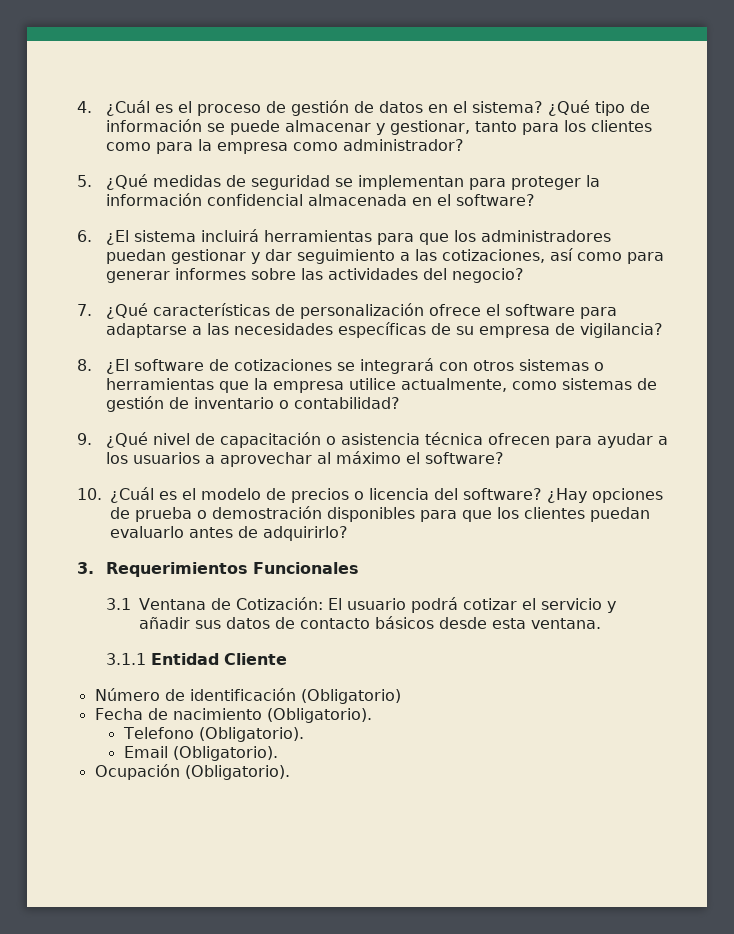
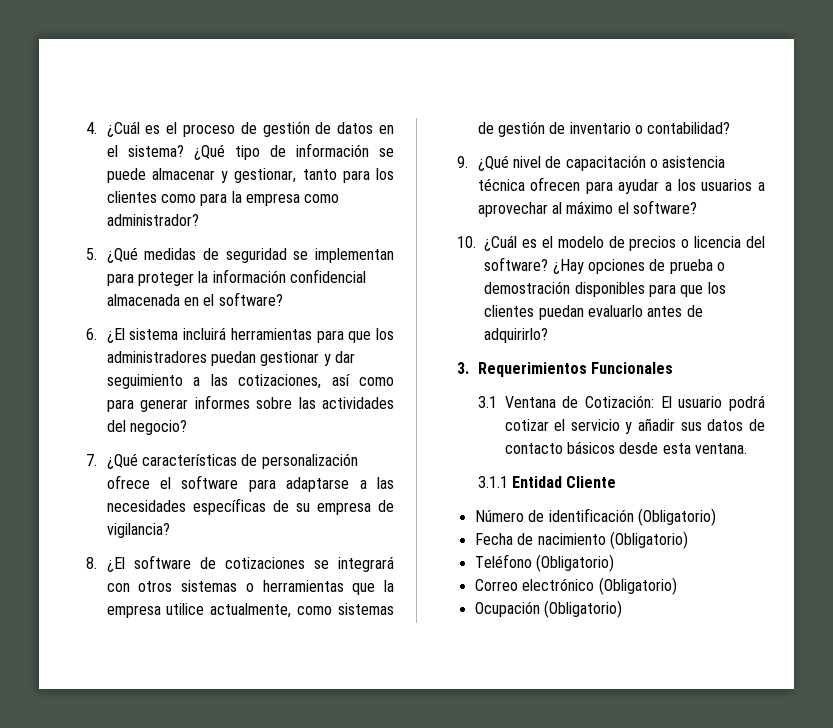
[266,708,372,723] [122,727,304,742] [123,746,278,761] (Obligatorio). // Telefono (Obligatorio). // Email (Obligatorio). -> [609,531,688,549] [474,554,615,572] [474,577,677,595] (Obligatorio) // Teléfono (Obligatorio) // Correo electrónico (Obligatorio)
[184,765,290,780] (Obligatorio). -> [544,600,623,618] (Obligatorio)

